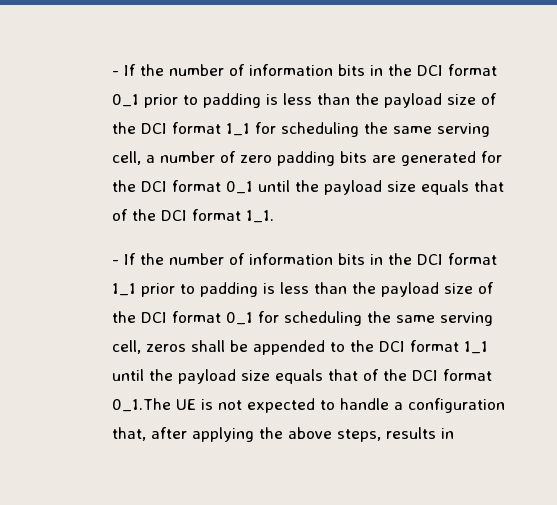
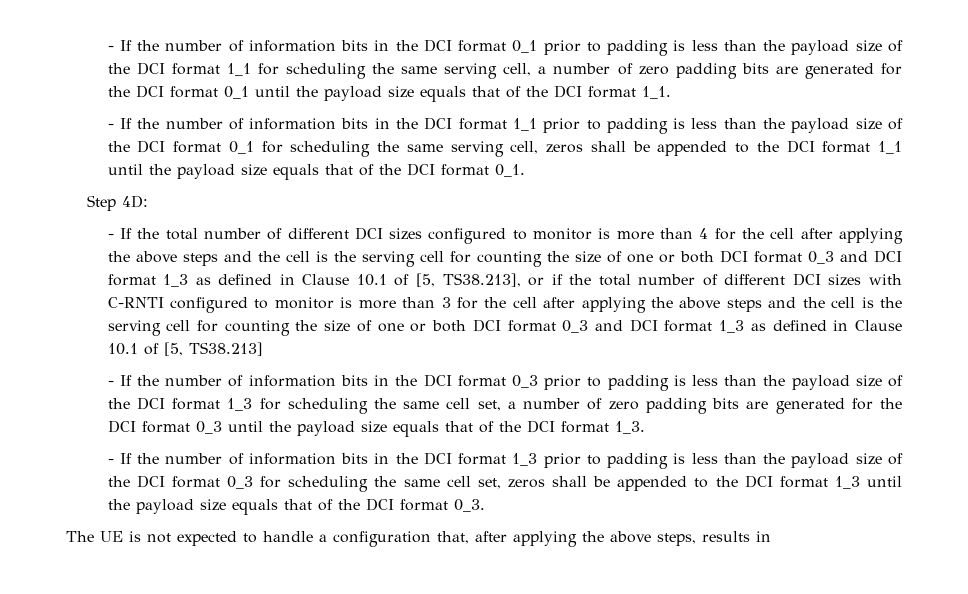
[111,398,171,412] 0_1.The -> [494,164,525,177] [86,195,148,211] [107,227,903,244] [107,250,902,267] [107,273,903,287] [107,297,902,313] [107,319,903,336] [107,342,263,356] [107,374,904,391] [107,397,902,414] [107,420,645,437] [107,452,904,469] [107,475,902,492] [107,498,485,515] [66,531,94,542] 0_1. // Step 4D: // - If the total number of different DCI sizes configured to monitor is more than 4 for the cell after applying the above steps and the cell is the serving cell for counting the size of one or both DCI format 0_3 and DCI format 1_3 as defined in Clause 10.1 of [5, TS38.213], or if the total number of different DCI sizes with C-RNTI configured to monitor is more than 3 for the cell after applying the above steps and the cell is the serving cell for counting the size of one or both DCI format 0_3 and DCI format 1_3 as defined in Clause 10.1 of [5, TS38.213] // - If the number of information bits in the DCI format 0_3 prior to padding is less than the payload size of the DCI format 1_3 for scheduling the same cell set, a number of zero padding bits are generated for the DCI format 0_3 until the payload size equals that of the DCI format 1_3. // - If the number of information bits in the DCI format 1_3 prior to padding is less than the payload size of the DCI format 0_3 for scheduling the same cell set, zeros shall be appended to the DCI format 1_3 until the payload size equals that of the DCI format 0_3. // The

